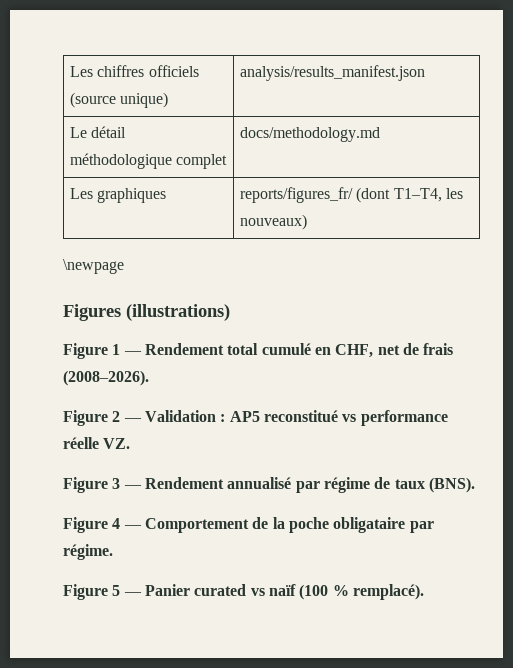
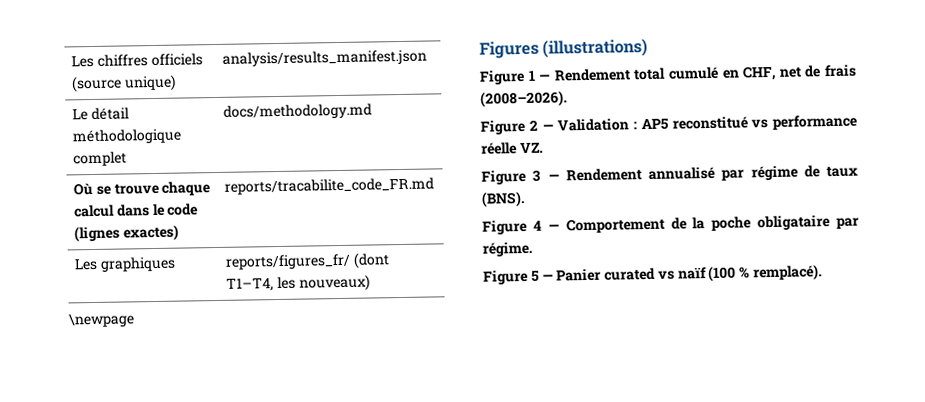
(380, 134) none -> [73,181,211,196] [74,203,199,218] [74,224,179,243] [224,177,435,195] // Où se trouve chaque calcul dans le code (lignes exactes) | reports/tracabilite_code_FR.md

